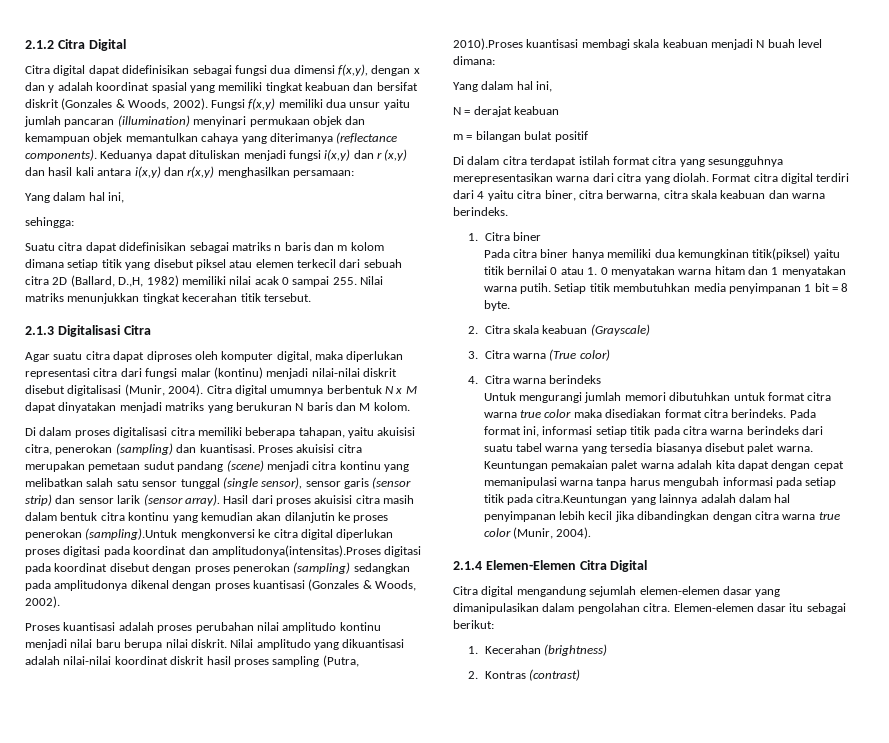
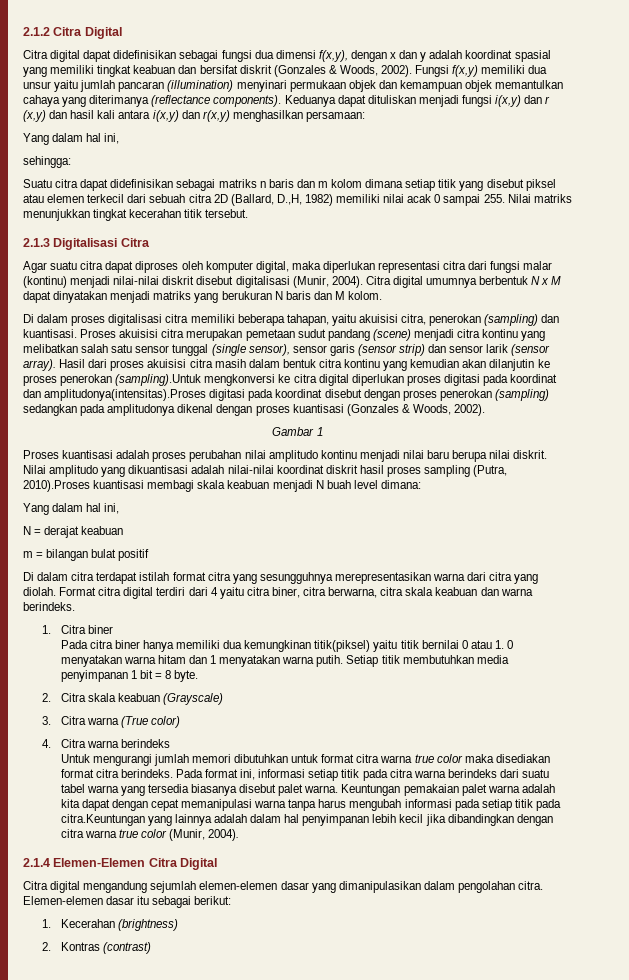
(60, 602) none -> [272,427,323,436] // Gambar 1

